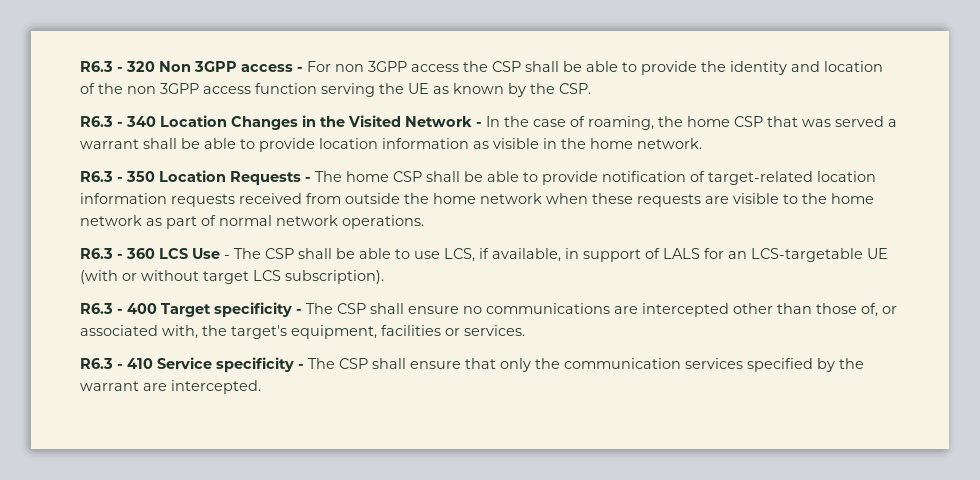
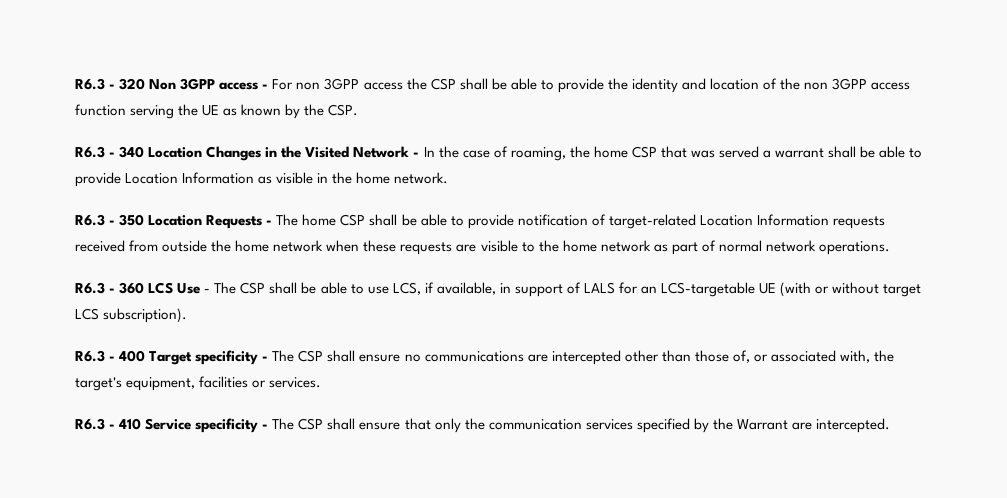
[319,138,469,149] location information -> [125,172,255,184] Location Information
[817,171,876,182] [80,193,167,204] location information -> [699,214,829,226] Location Information
[80,381,139,391] warrant -> [736,419,788,430] Warrant

